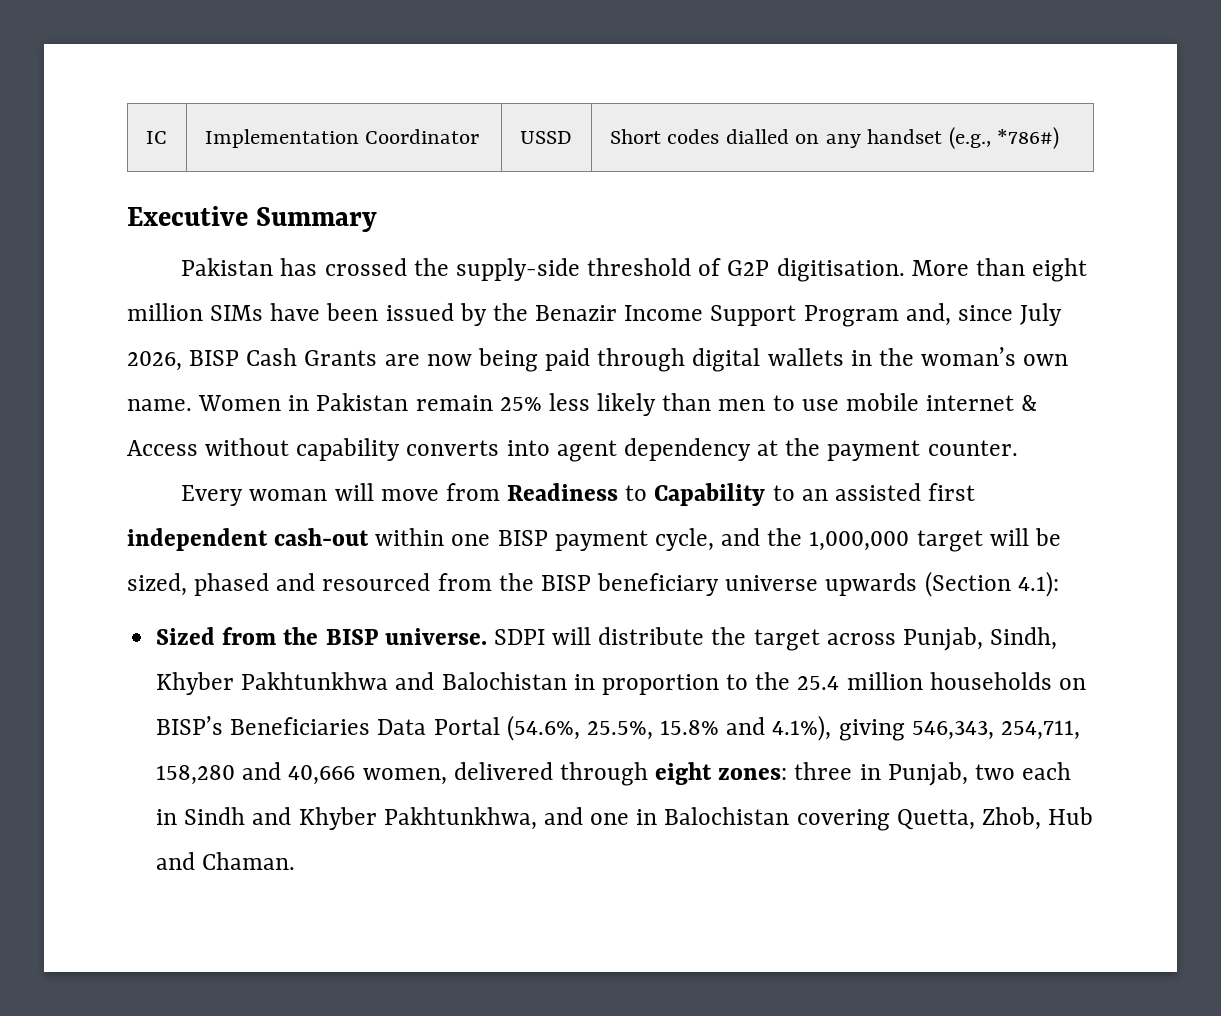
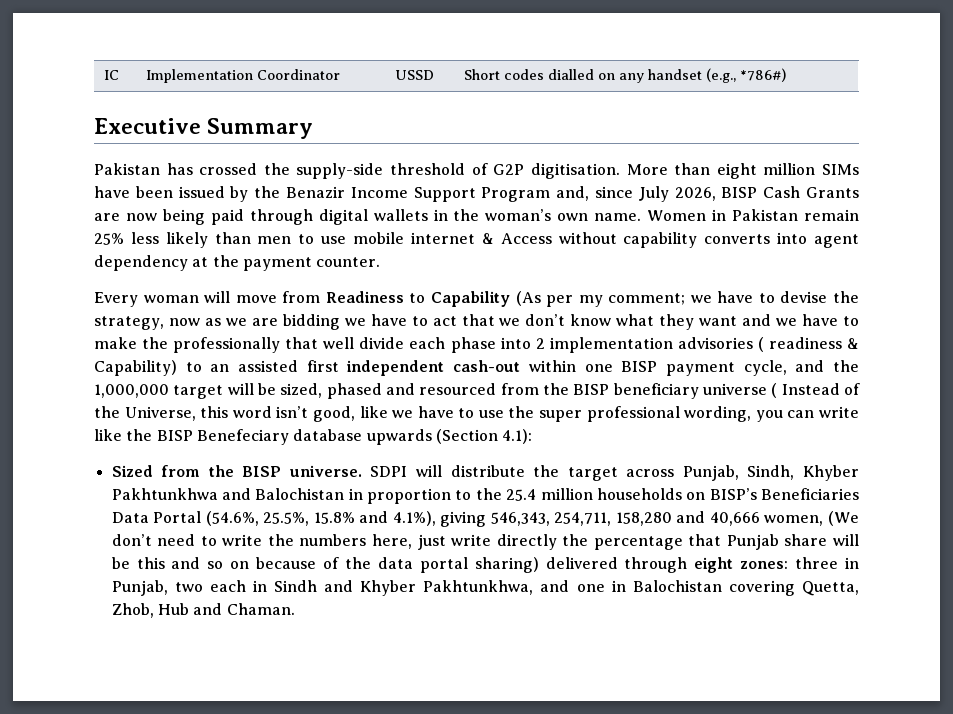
(766, 494) none -> [515,291,859,307] [94,314,860,330] [94,337,859,353] [94,360,177,376] (As per my comment; we have to devise the strategy, now as we are bidding we have to act that we don’t know what they want and we have to make the professionally that well divide each phase into 2 implementation advisories ( readiness & Capability)
(819, 583) none -> [771,383,861,398] [94,406,859,422] [94,429,363,445] ( Instead of the Universe, this word isn’t good, like we have to use the super professional wording, you can write like the BISP Benefeciary database
(447, 776) none -> [828,511,860,526] [111,534,859,550] [111,557,539,573] (We don’t need to write the numbers here, just write directly the percentage that Punjab share will be this and so on because of the data portal sharing)

